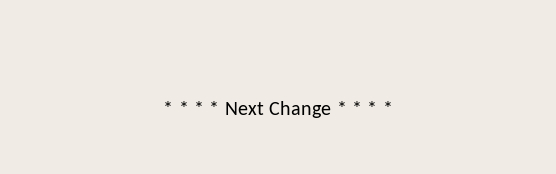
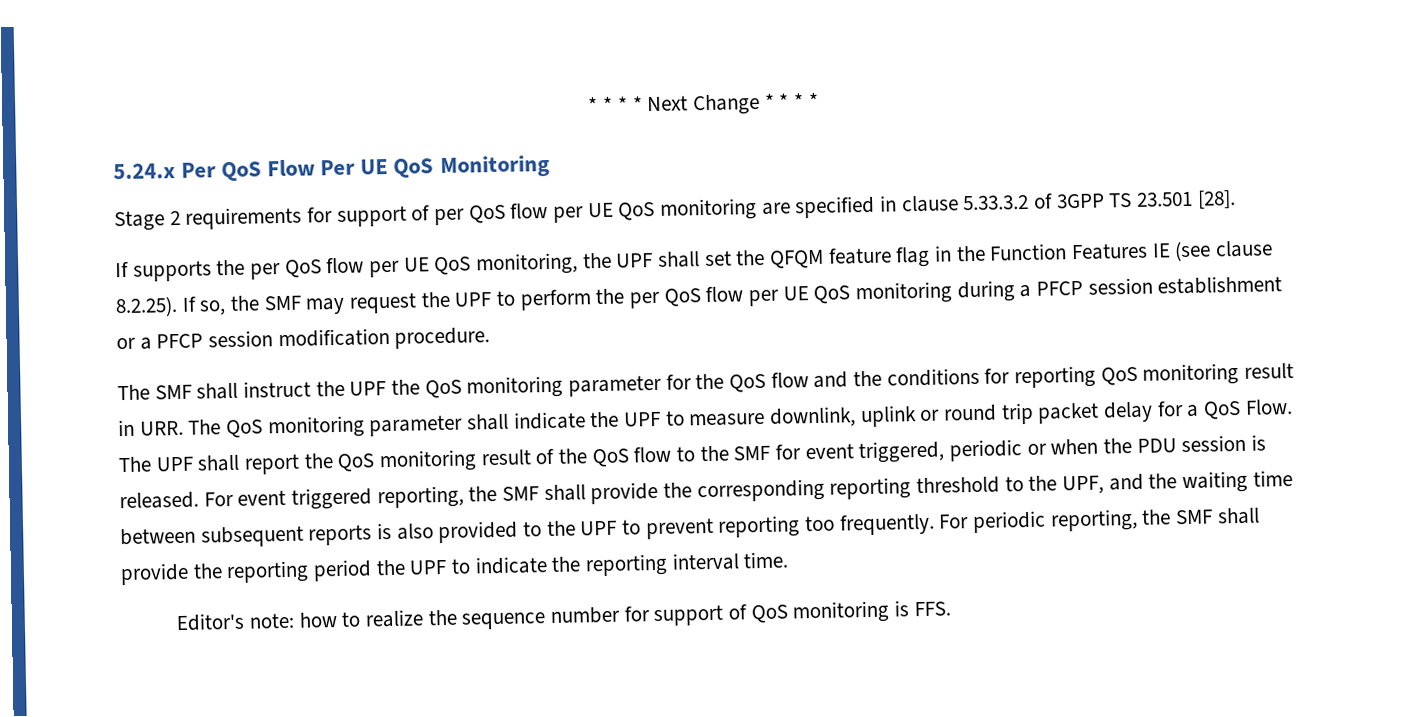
(393, 108) none -> [113,154,550,182] [114,190,1236,232] [115,240,1274,282] [115,275,1283,318] [116,327,491,350] [117,362,1295,401] [118,399,1293,439] [118,434,1267,475] [119,470,1293,510] [120,507,1260,548] [120,551,789,586] [176,600,951,632] // 5.24.x Per QoS Flow Per UE QoS Monitoring // Stage 2 requirements for support of per QoS flow per UE QoS monitoring are specified in clause 5.33.3.2 of 3GPP TS 23.501 [28]. // If supports the per QoS flow per UE QoS monitoring, the UPF shall set the QFQM feature flag in the Function Features IE (see clause 8.2.25). If so, the SMF may request the UPF to perform the per QoS flow per UE QoS monitoring during a PFCP session establishment or a PFCP session modification procedure. // The SMF shall instruct the UPF the QoS monitoring parameter for the QoS flow and the conditions for reporting QoS monitoring result in URR. The QoS monitoring parameter shall indicate the UPF to measure downlink, uplink or round trip packet delay for a QoS Flow. The UPF shall report the QoS monitoring result of the QoS flow to the SMF for event triggered, periodic or when the PDU session is released. For event triggered reporting, the SMF shall provide the corresponding reporting threshold to the UPF, and the waiting time between subsequent reports is also provided to the UPF to prevent reporting too frequently. For periodic reporting, the SMF shall provide the reporting period the UPF to indicate the reporting interval time. // Editor's note: how to realize the sequence number for support of QoS monitoring is FFS.

